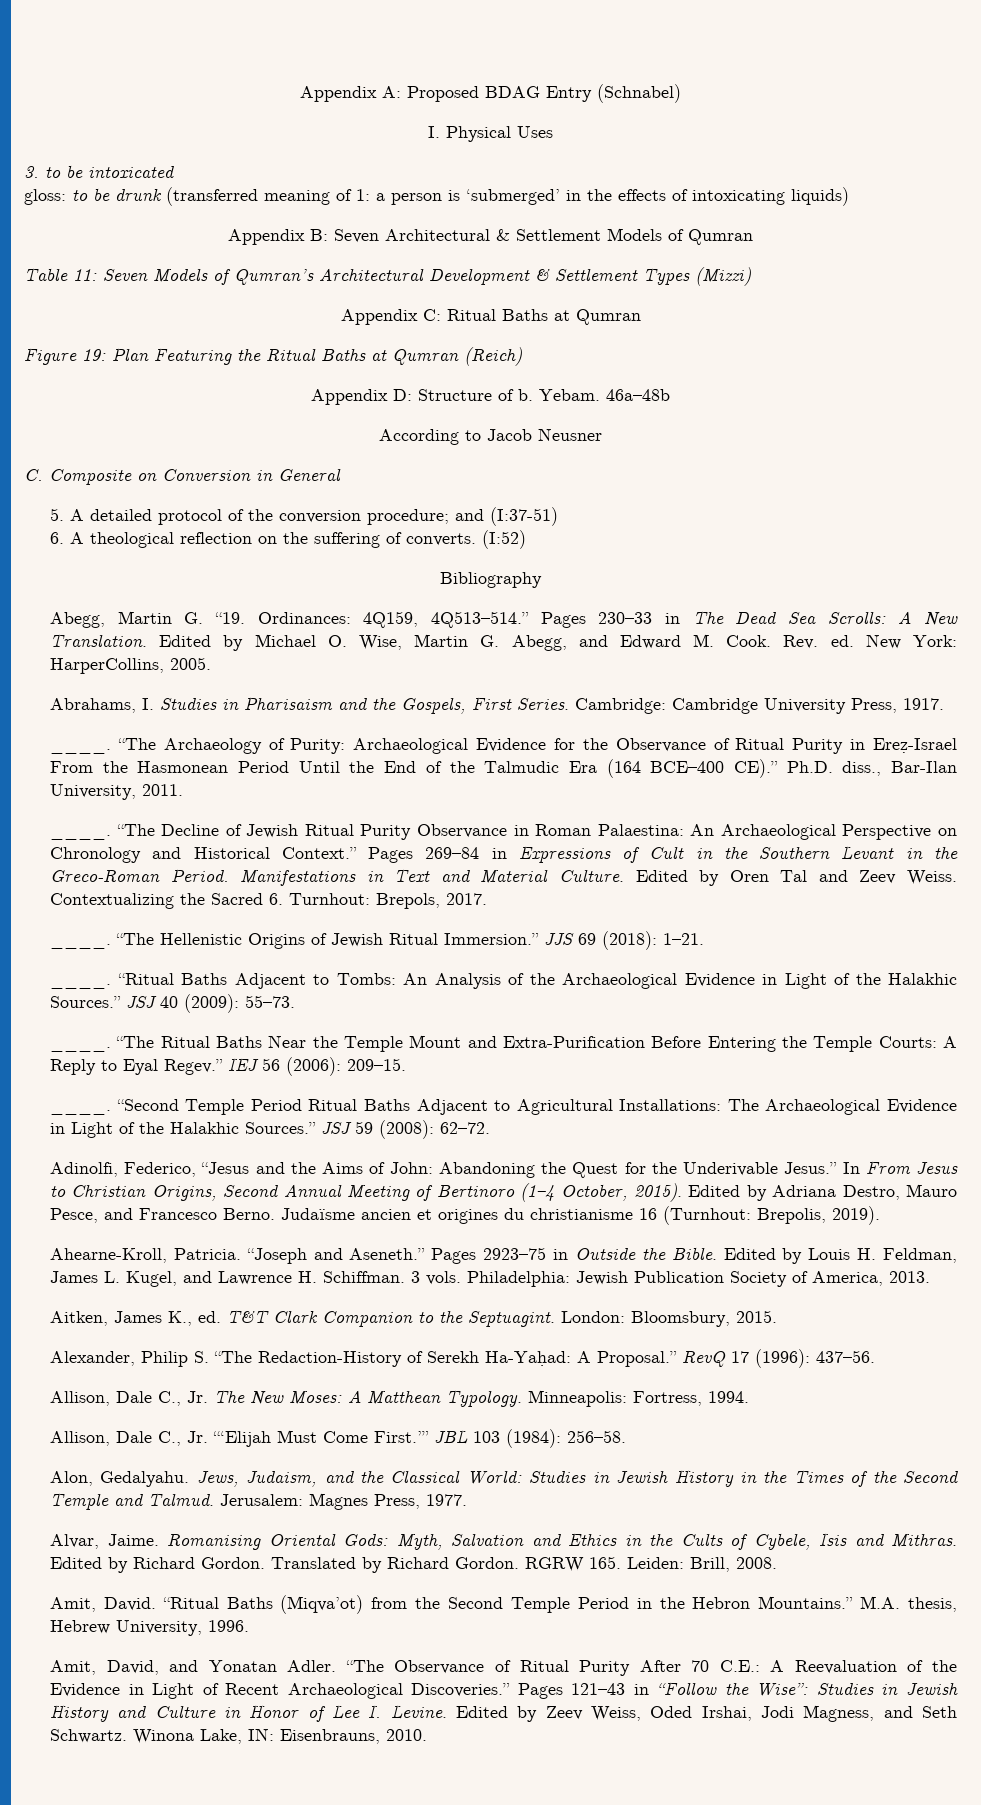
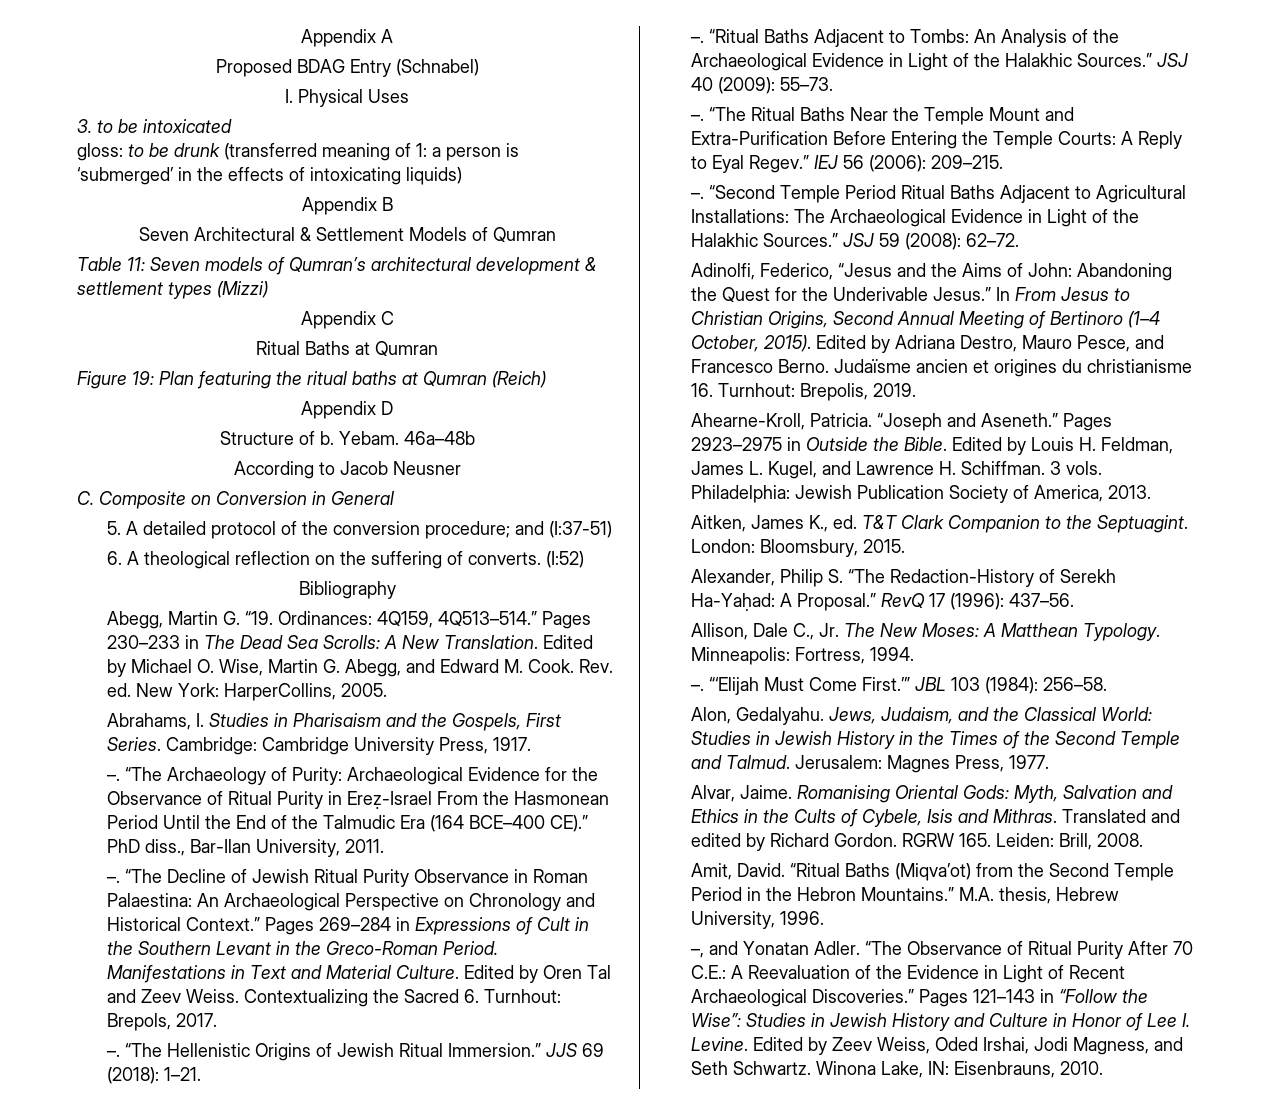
[300,86,401,102] Appendix A: -> [301,29,393,47] Appendix A //
[310,229,328,241] B: -> [381,197,393,211] B //
[153,268,208,282] Models -> [205,257,263,271] models
[319,268,690,285] Architectural Development & Settlement Types -> [371,257,597,275] [77,281,212,299] architectural development & settlement types
[422,309,441,321] C: -> [380,311,394,325] C //
[154,348,366,365] Featuring the Ritual Baths -> [197,371,397,389] featuring the ritual baths
[393,389,412,401] D: -> [381,401,393,415] D //
[598,612,653,624] 230–33 -> [107,635,181,649] 230–233
[50,749,112,754] ____. -> [107,775,121,781] –.
[786,761,833,773] Ph.D. -> [107,839,141,853] PhD
[50,835,112,840] ____. -> [107,877,121,883] –.
[425,847,480,859] 269–84 -> [319,917,392,931] 269–284
[50,944,112,949] ____. -> [107,1051,121,1057] –.
[50,984,112,989] ____. -> [691,37,705,43] –.
[50,1047,112,1052] ____. -> [691,115,705,121] –.
[347,1058,407,1071] [50,1110,112,1115] 209–15. // ____. -> [931,155,1004,169] [691,193,705,199] 209–215. // –.
[639,1206,881,1225] 16 (Turnhout: Brepolis, 2019). -> [691,383,917,401] 16. Turnhout: Brepolis, 2019.
[483,1247,547,1260] 2923–75 -> [691,437,783,451] 2923–2975
[50,1431,209,1446] Allison, Dale C., Jr. -> [691,685,705,691] –.
[50,1557,357,1573] Edited by Richard Gordon. Translated -> [1062,809,1181,823] [691,833,742,847] Translated and edited
[50,1660,159,1675] Amit, David, -> [691,949,705,958] –,
[571,1683,626,1695] 121–43 -> [973,989,1036,1003] 121–143

